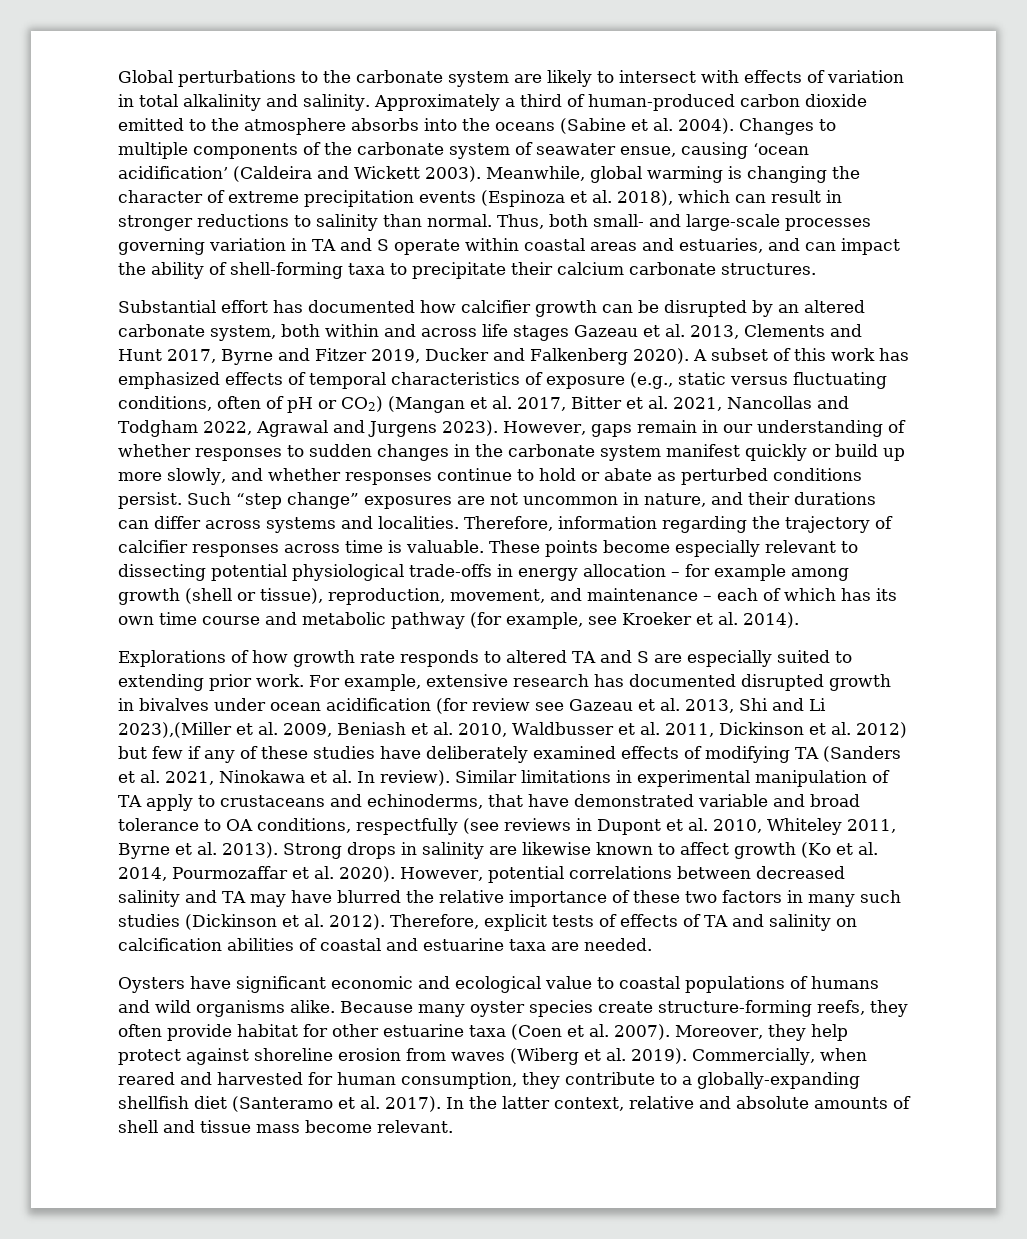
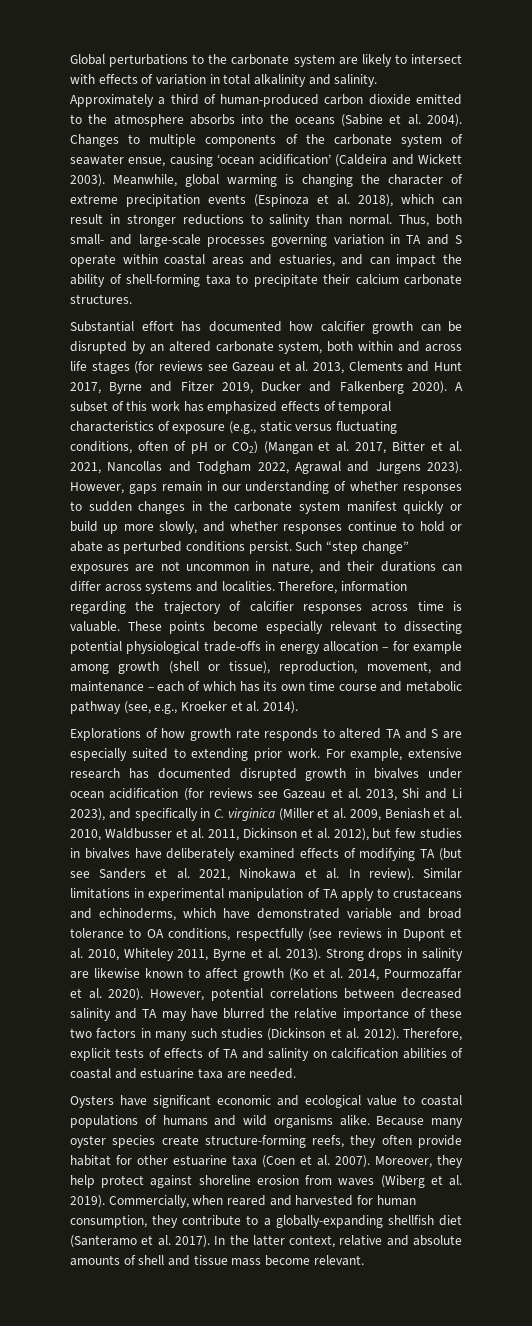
(569, 333) none -> [134,361,228,374] (for reviews see
[470,612,617,629] (for example, see -> [123,701,178,714] (see, e.g.,
[472,698,530,711] review -> [208,788,253,798] reviews
[118,722,232,738] 2023),(Miller -> [70,808,314,821] 2023), and specifically in C. virginica (Miller
[855,722,907,738] 2012) -> [333,828,369,841] 2012),
[188,746,375,763] if any of these studies -> [419,828,462,839] [70,848,130,859] studies in bivalves
[822,746,901,762] (Sanders -> [438,848,462,861] [70,868,147,879] (but see Sanders
[487,794,523,807] that -> [183,908,216,918] which

